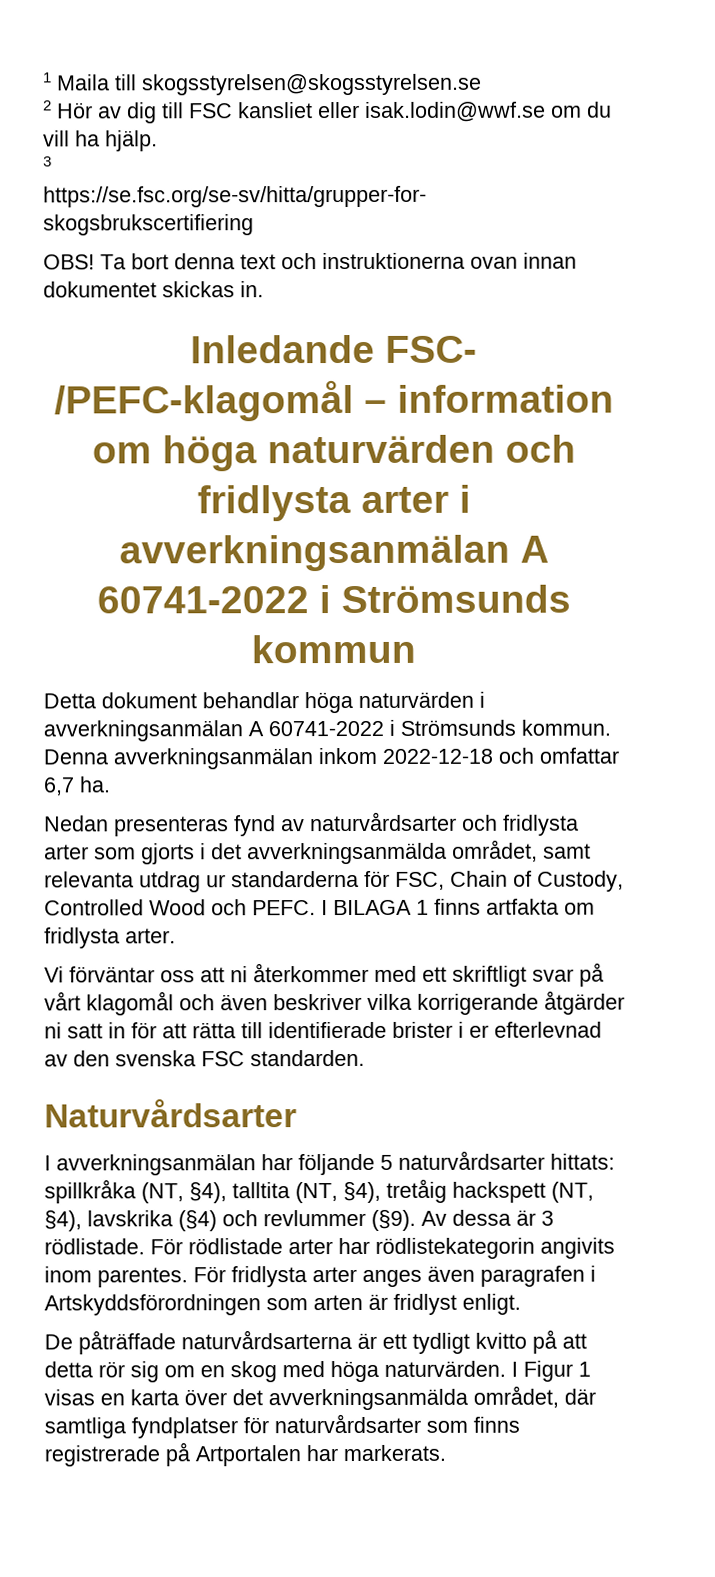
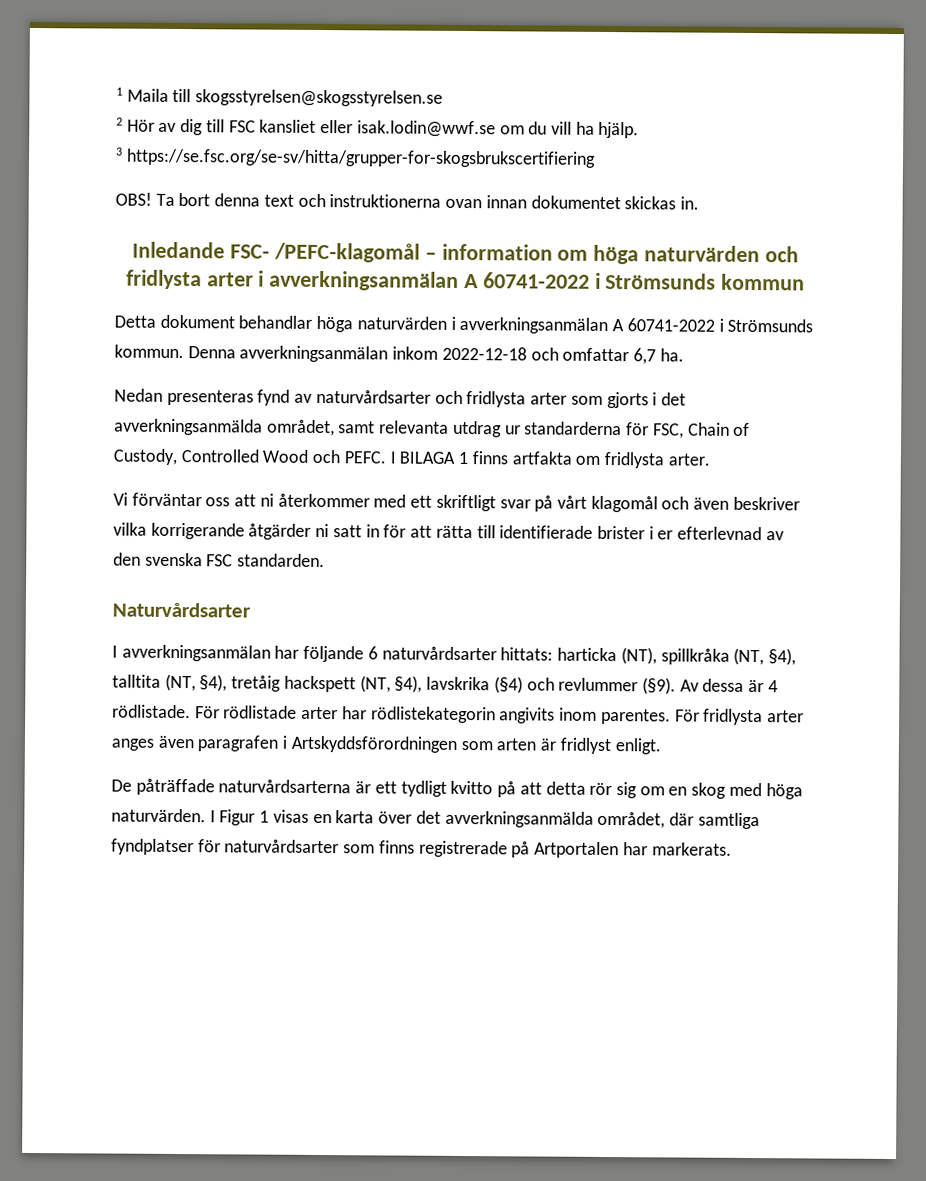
[380,1154,393,1170] 5 -> [367,646,378,660] 6
(615, 1161) none -> [557,647,657,665] harticka (NT),
[541,1210,554,1226] 3 -> [767,680,778,693] 4

